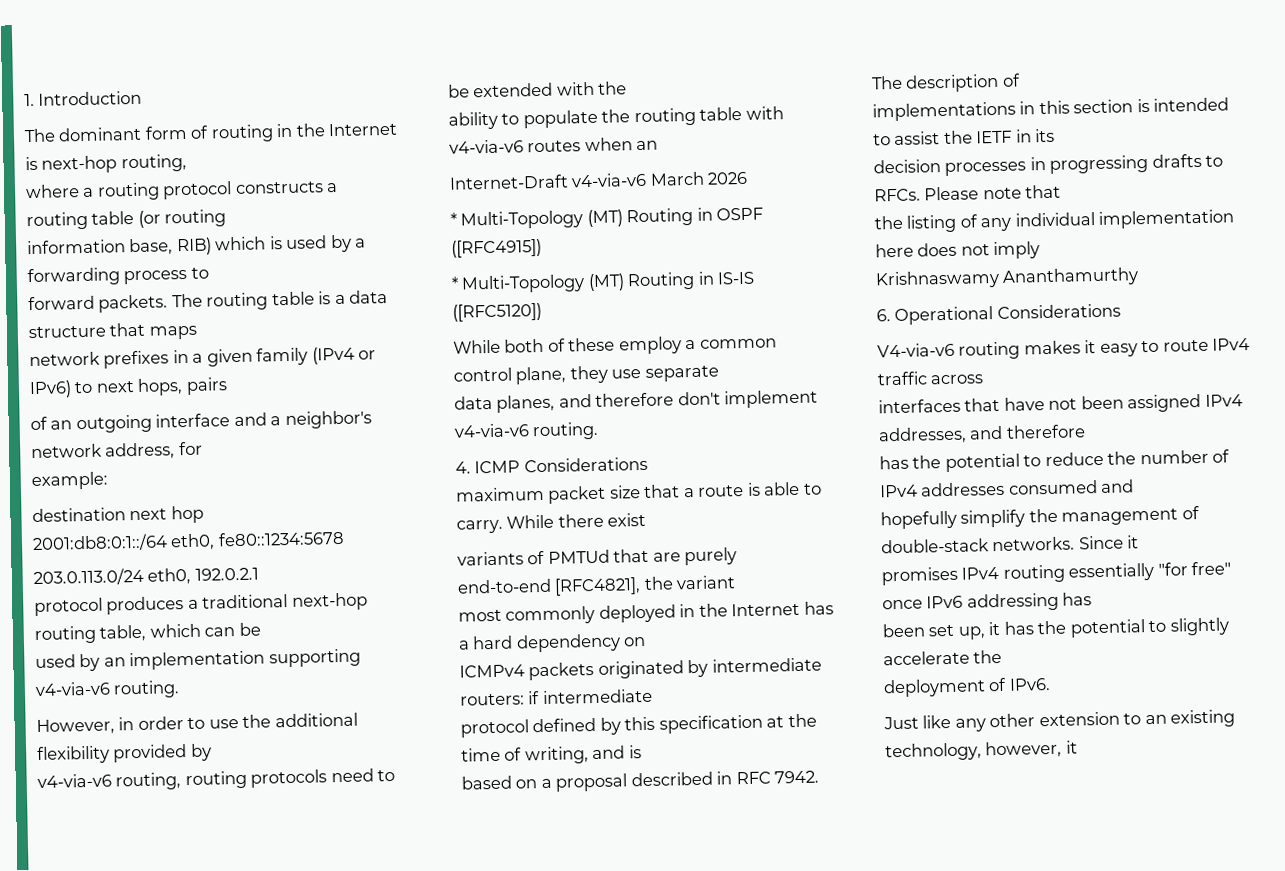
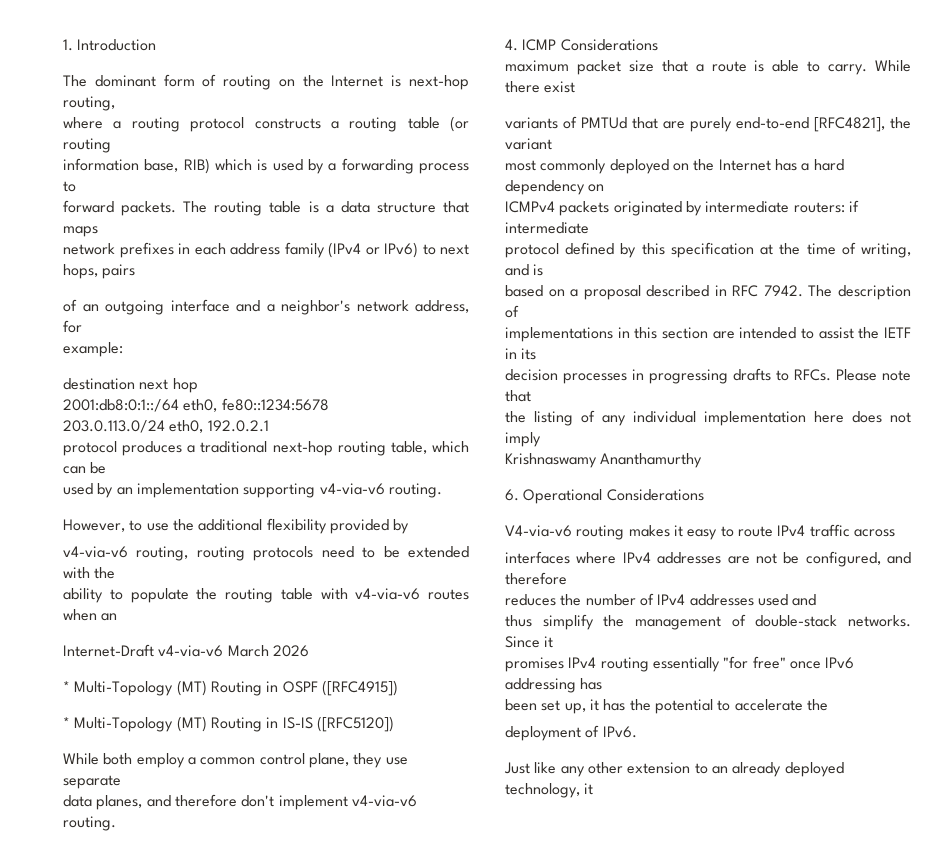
[276,123,294,138] in -> [278,79,295,87] on
[192,348,253,367] a given -> [194,243,280,255] each address
[118,716,184,731] in order -> (125, 525) none
[547,337,616,352] of these -> (133, 759) none
[679,603,696,618] in -> [672,163,689,171] on
[1136,98,1150,113] is -> [712,331,735,339] are
[964,393,1243,413] [878,424,1086,445] [879,451,1104,473] that have not been assigned IPv4 addresses, and therefore // has the potential to reduce -> [576,551,911,567] [505,572,567,585] [505,594,556,606] where IPv4 addresses are not be configured, and therefore // reduces
[1007,480,1098,495] consumed -> [757,594,788,606] used
[880,510,957,530] hopefully -> [505,615,532,627] thus
[1169,617,1230,636] slightly -> (731, 705) none
[1170,709,1236,728] [885,740,1063,762] existing technology, however, -> [732,762,844,777] [505,783,580,798] already deployed technology,

